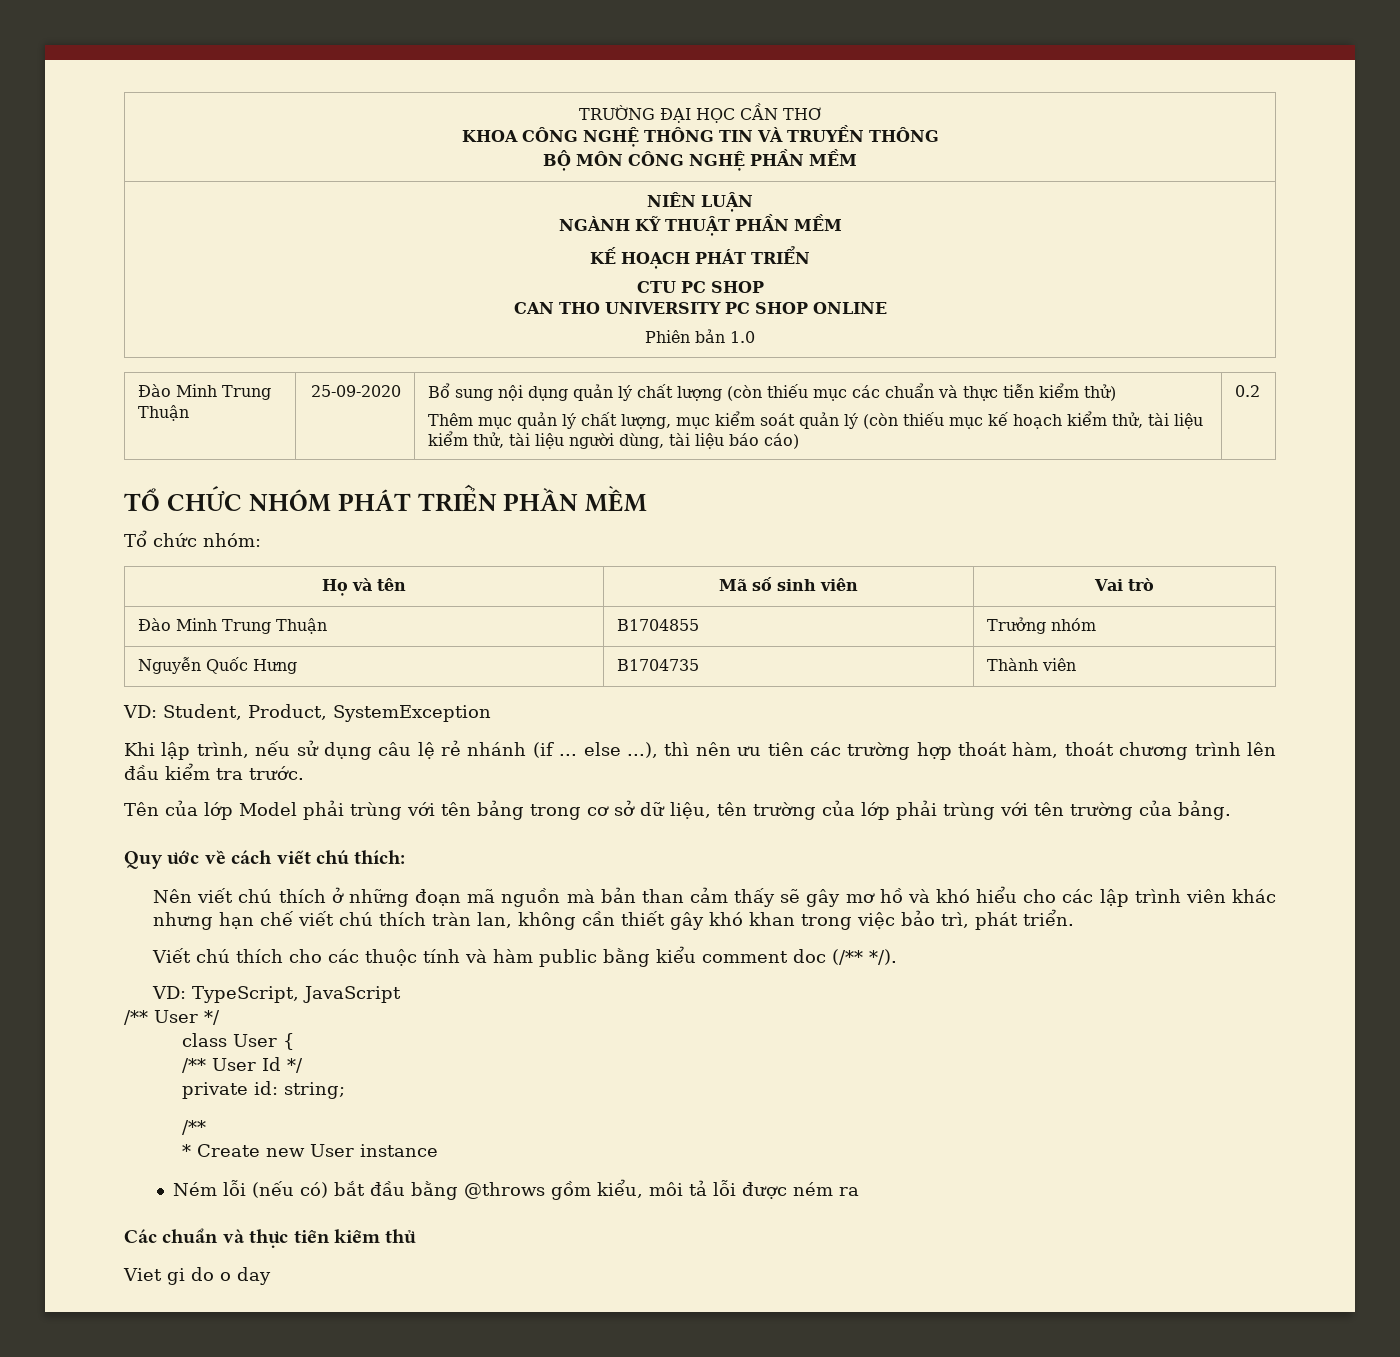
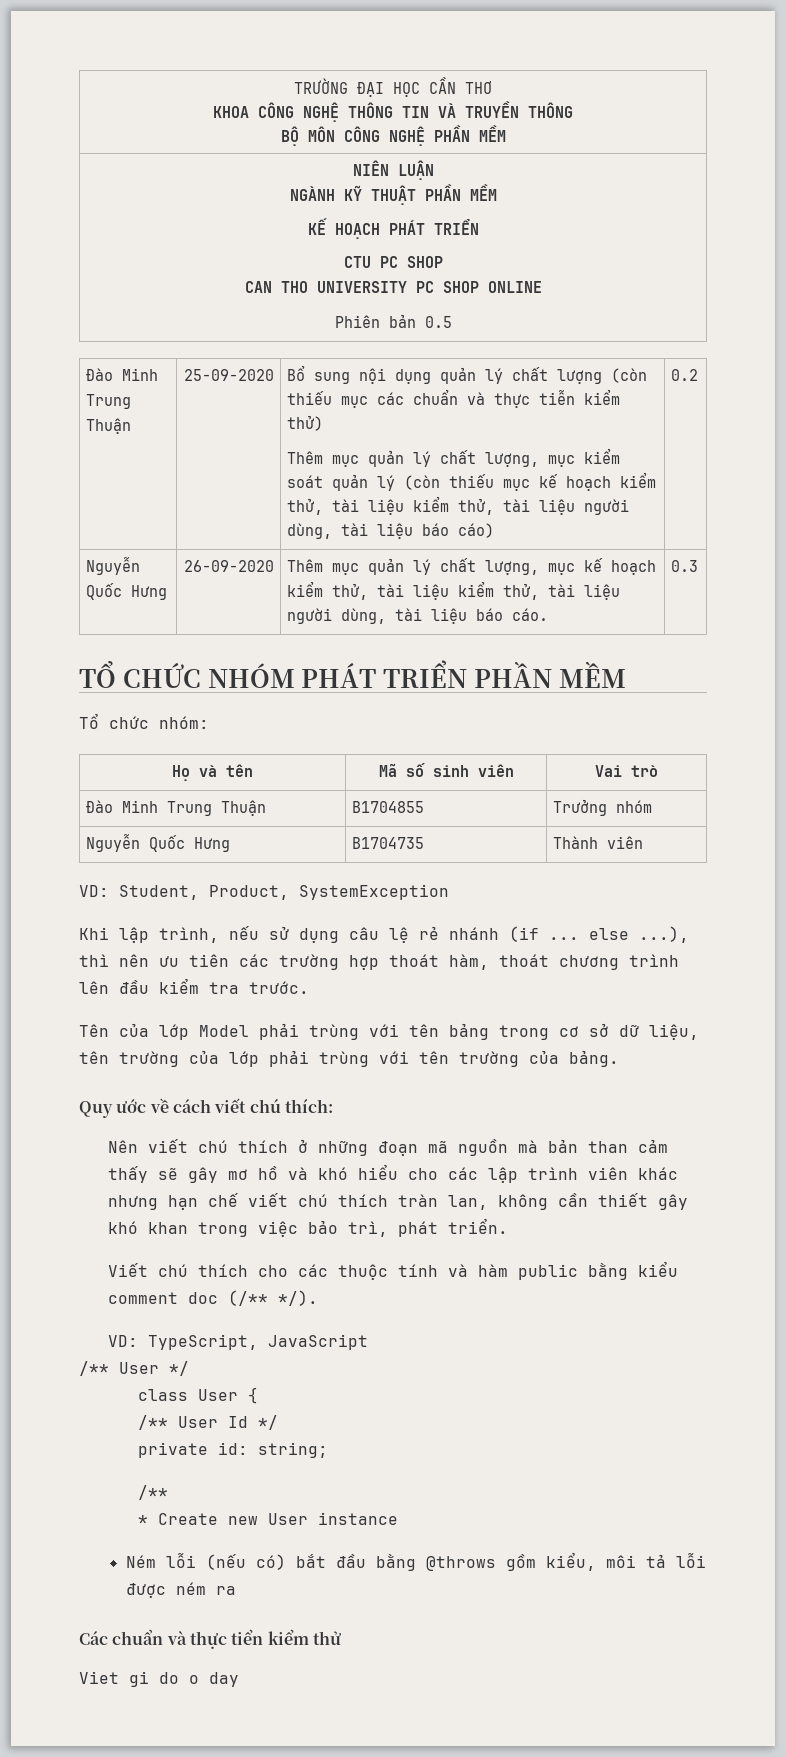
[730,331,755,343] 1.0 -> [424,316,452,328] 0.5
(1260, 391) none -> [85,557,140,575] [85,583,167,600] [184,560,275,572] [286,558,656,575] [286,581,620,600] [286,608,548,624] [670,560,698,572] // Nguyễn Quốc Hưng | 26-09-2020 | Thêm mục quản lý chất lượng, mục kế hoạch kiểm thử, tài liệu kiểm thử, tài liệu người dùng, tài liệu báo cáo. | 0.3

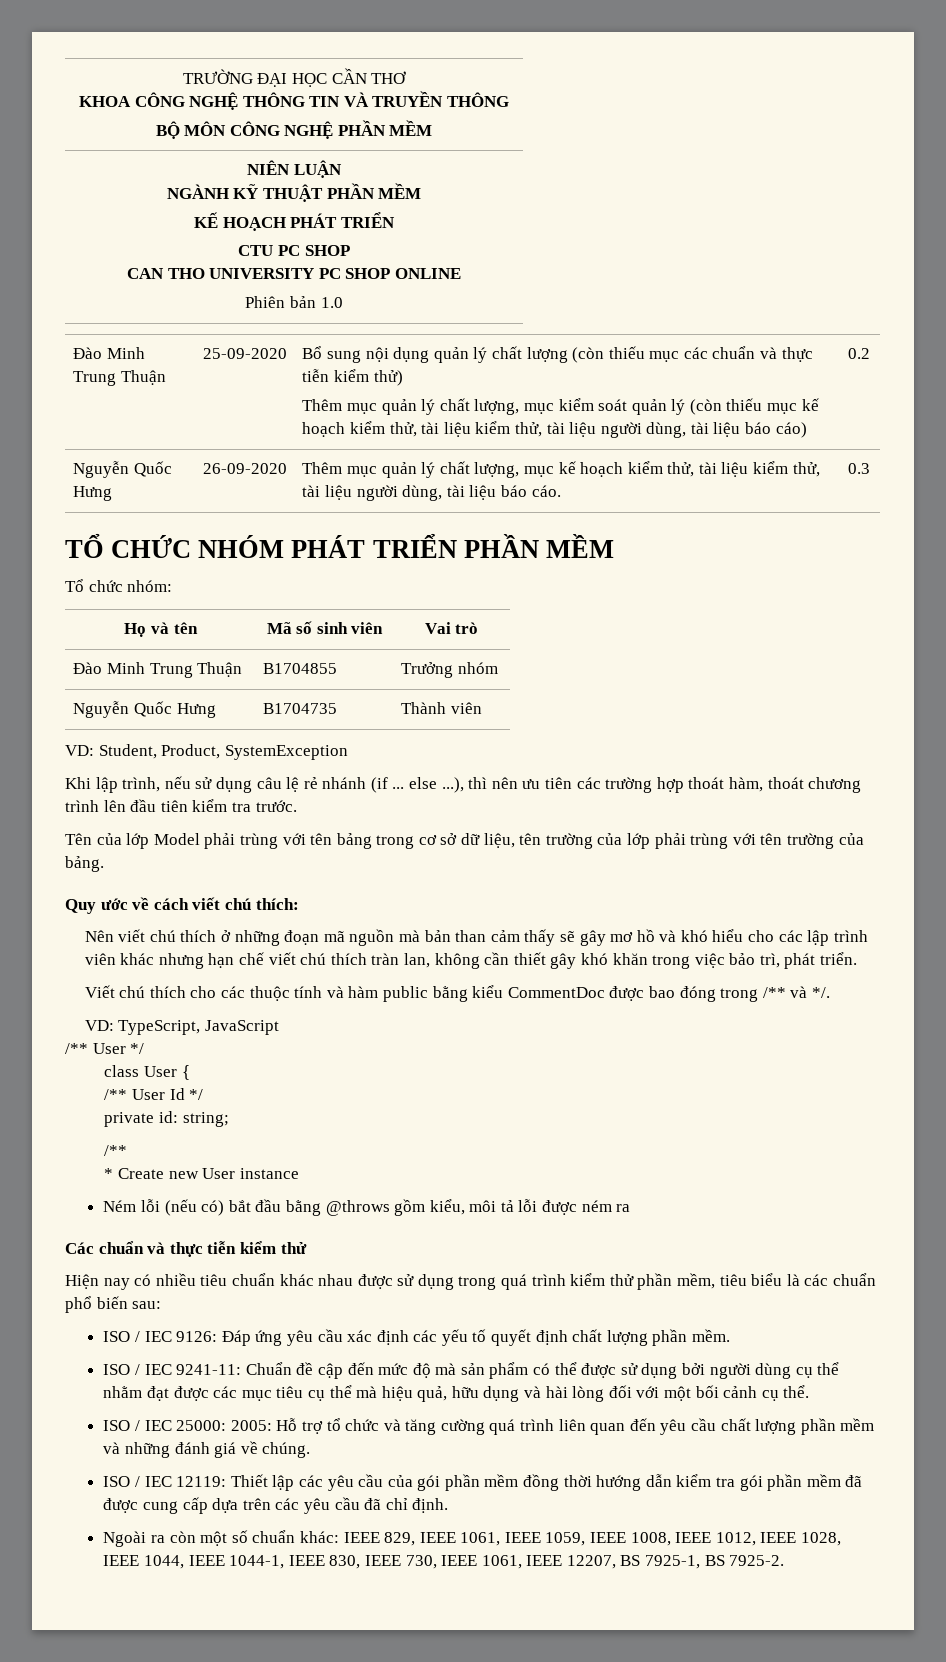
[424,316,452,328] 0.5 -> [320,297,343,308] 1.0
(149, 987) none -> [160,800,188,812] tiên
[148,1222,189,1234] khan -> [612,953,648,965] khăn
[108,1290,319,1306] comment doc (/** */). -> [507,986,830,1002] CommentDoc được bao đóng trong /** và */.
[231,1629,264,1645] tiển -> [207,1241,237,1254] tiễn
[79,1671,239,1687] Viet gi do o day -> [65,1273,876,1290] [65,1296,162,1313] [103,1329,730,1346] [103,1362,840,1379] [103,1385,810,1402] [103,1418,875,1435] [103,1441,311,1458] [103,1474,863,1491] [103,1497,449,1514] [103,1530,841,1547] [103,1555,785,1569] Hiện nay có nhiều tiêu chuẩn khác nhau được sử dụng trong quá trình kiểm thử phần mềm, tiêu biểu là các chuẩn phổ biến sau: // ISO / IEC 9126: Đáp ứng yêu cầu xác định các yếu tố quyết định chất lượng phần mềm. // ISO / IEC 9241-11: Chuẩn đề cập đến mức độ mà sản phẩm có thể được sử dụng bởi người dùng cụ thể nhằm đạt được các mục tiêu cụ thể mà hiệu quả, hữu dụng và hài lòng đối với một bối cảnh cụ thể. // ISO / IEC 25000: 2005: Hỗ trợ tổ chức và tăng cường quá trình liên quan đến yêu cầu chất lượng phần mềm và những đánh giá về chúng. // ISO / IEC 12119: Thiết lập các yêu cầu của gói phần mềm đồng thời hướng dẫn kiểm tra gói phần mềm đã được cung cấp dựa trên các yêu cầu đã chỉ định. // Ngoài ra còn một số chuẩn khác: IEEE 829, IEEE 1061, IEEE 1059, IEEE 1008, IEEE 1012, IEEE 1028, IEEE 1044, IEEE 1044-1, IEEE 830, IEEE 730, IEEE 1061, IEEE 12207, BS 7925-1, BS 7925-2.

